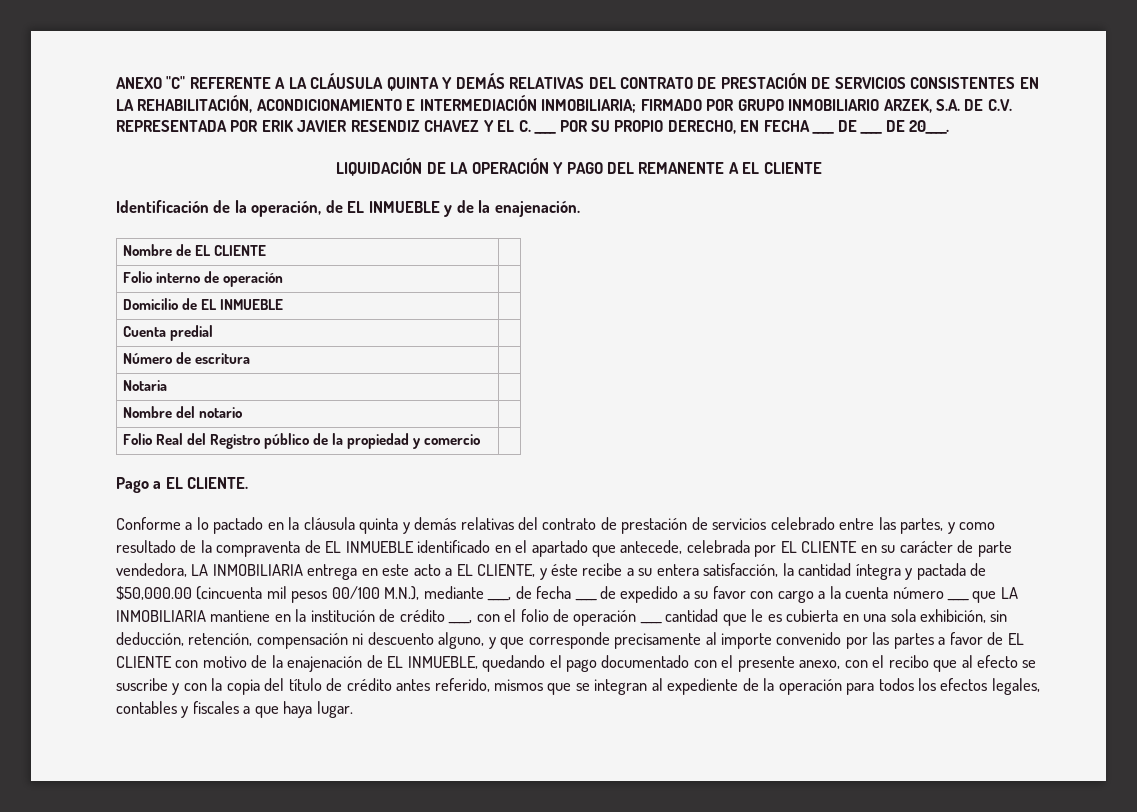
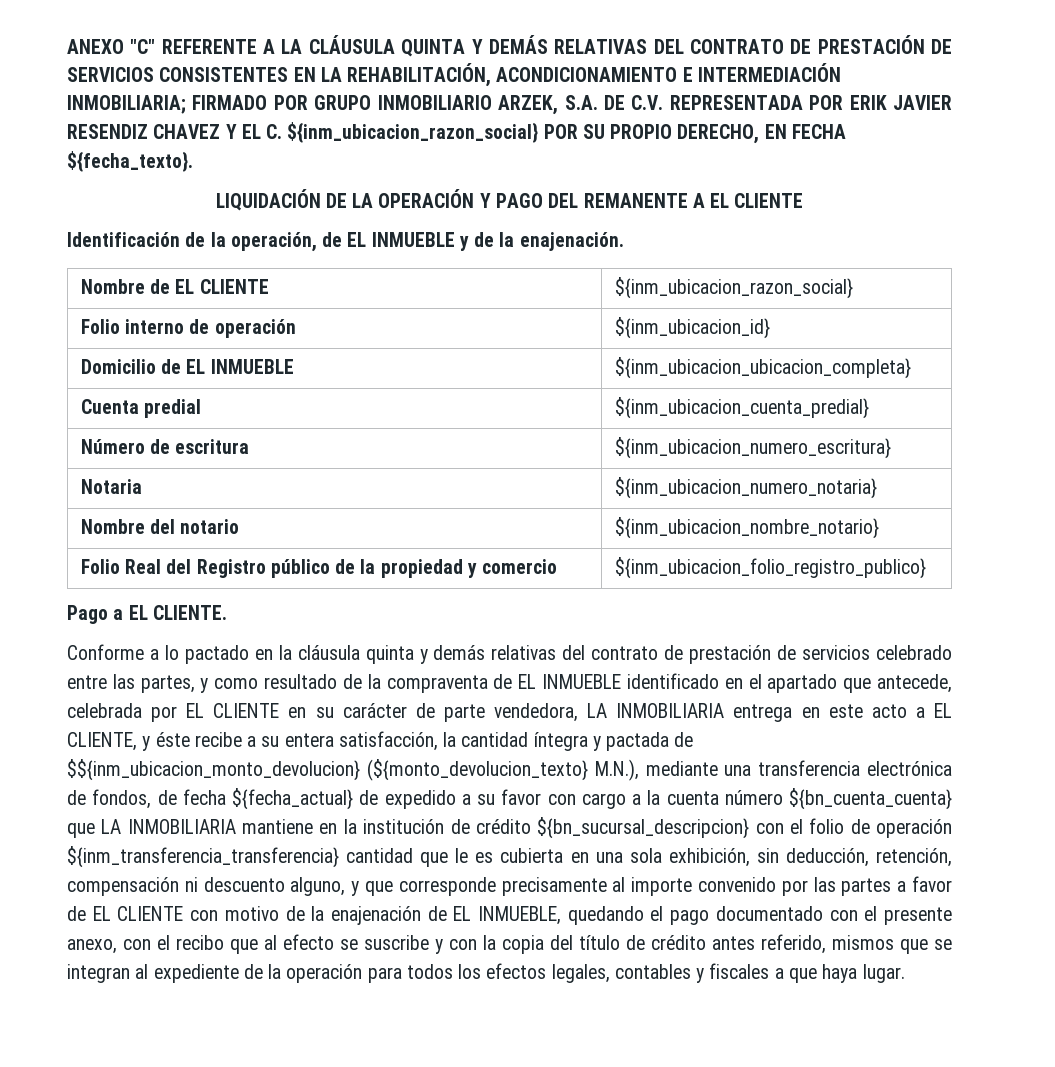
[534,132,557,134] ____ -> [287,122,539,143] ${inm_ubicacion_razon_social}
[812,132,835,134] [837,120,857,132] [860,132,883,134] [885,120,950,134] ____ DE ____ DE 20____. -> [67,151,193,172] ${fecha_texto}.
(266, 250) none -> [614,277,853,299] ${inm_ubicacion_razon_social}
(283, 279) none -> [614,317,770,339] ${inm_ubicacion_id}
(283, 304) none -> [614,357,911,379] ${inm_ubicacion_ubicacion_completa}
(213, 333) none -> [614,397,869,419] ${inm_ubicacion_cuenta_predial}
(250, 358) none -> [614,437,891,459] ${inm_ubicacion_numero_escritura}
(167, 385) none -> [614,477,877,499] ${inm_ubicacion_numero_notaria}
(242, 412) none -> [614,517,879,539] ${inm_ubicacion_nombre_notario}
(481, 439) none -> [614,557,926,579] ${inm_ubicacion_folio_registro_publico}
[116,586,512,603] $50,000.00 (cincuenta mil pesos 00/100 M.N.), mediante ____, -> [67,759,953,781] [67,789,152,809] $${inm_ubicacion_monto_devolucion} (${monto_devolucion_texto} M.N.), mediante una transferencia electrónica de fondos,
[574,599,597,601] ____ -> [232,788,353,810] ${fecha_actual}
[947,599,970,601] ____ -> [789,788,952,810] ${bn_cuenta_cuenta}
[448,620,473,624] ____, -> [537,817,750,839] ${bn_sucursal_descripcion}
[639,622,662,624] ____ -> [67,846,339,868] ${inm_transferencia_transferencia}

